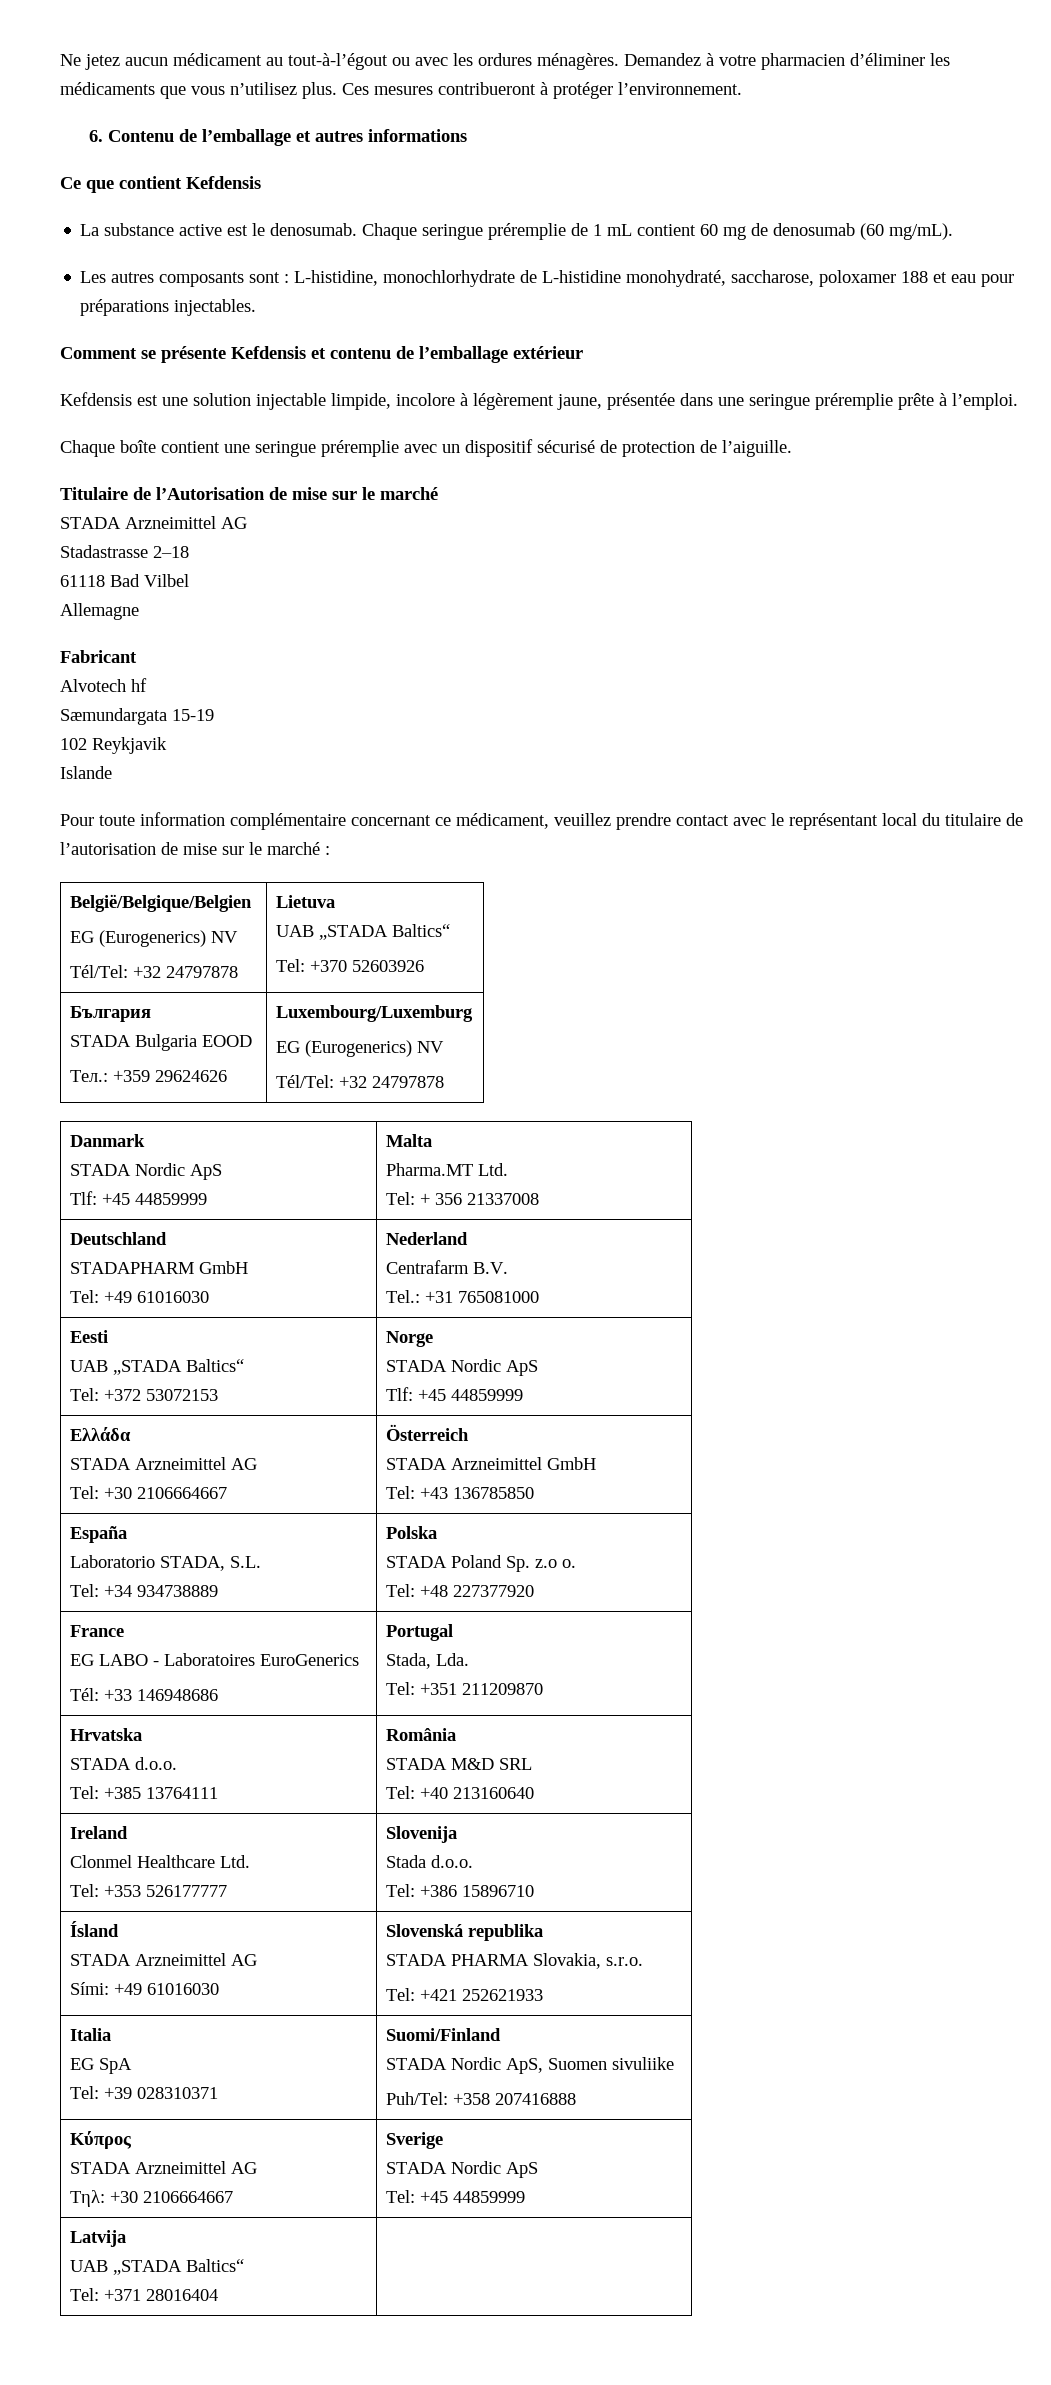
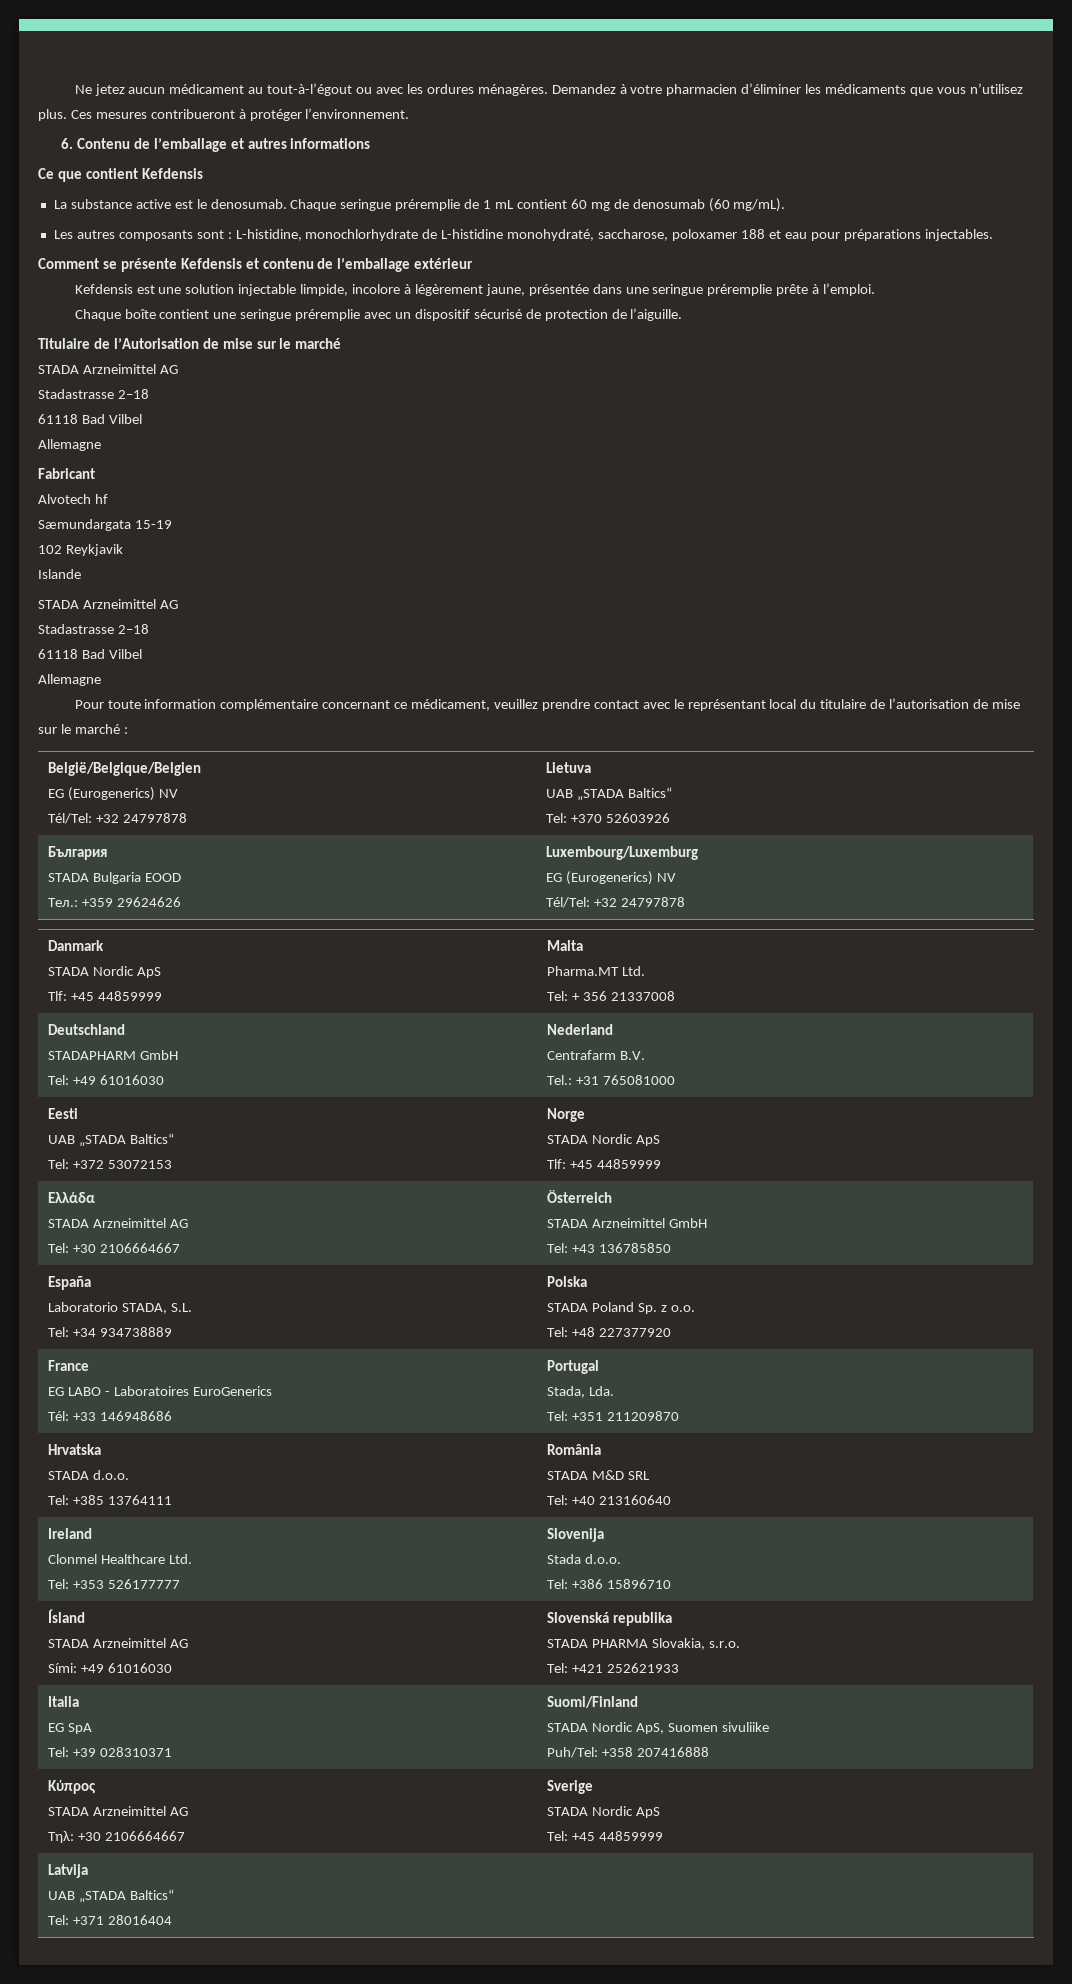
(112, 772) none -> [38,599,178,609] [38,624,149,634] [38,649,142,659] [38,674,101,686] // STADA Arzneimittel AG // Stadastrasse 2–18 // 61118 Bad Vilbel // Allemagne
[535,1559,577,1568] z.o o. -> [660,1305,695,1312] z o.o.

